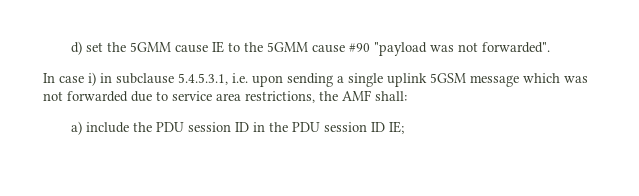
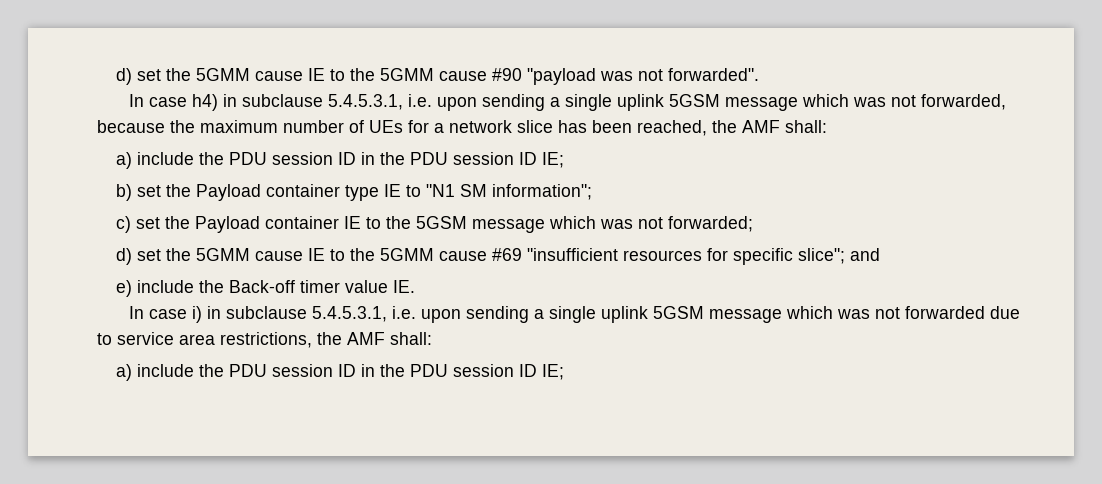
(550, 47) none -> [128,94,1006,111] [97,120,827,136] [116,152,565,169] [116,184,593,201] [116,216,754,233] [116,248,881,265] [116,280,416,297] // In case h4) in subclause 5.4.5.3.1, i.e. upon sending a single uplink 5GSM message which was not forwarded, because the maximum number of UEs for a network slice has been reached, the AMF shall: // a) include the PDU session ID in the PDU session ID IE; // b) set the Payload container type IE to "N1 SM information"; // c) set the Payload container IE to the 5GSM message which was not forwarded; // d) set the 5GMM cause IE to the 5GMM cause #69 "insufficient resources for specific slice"; and // e) include the Back-off timer value IE.

